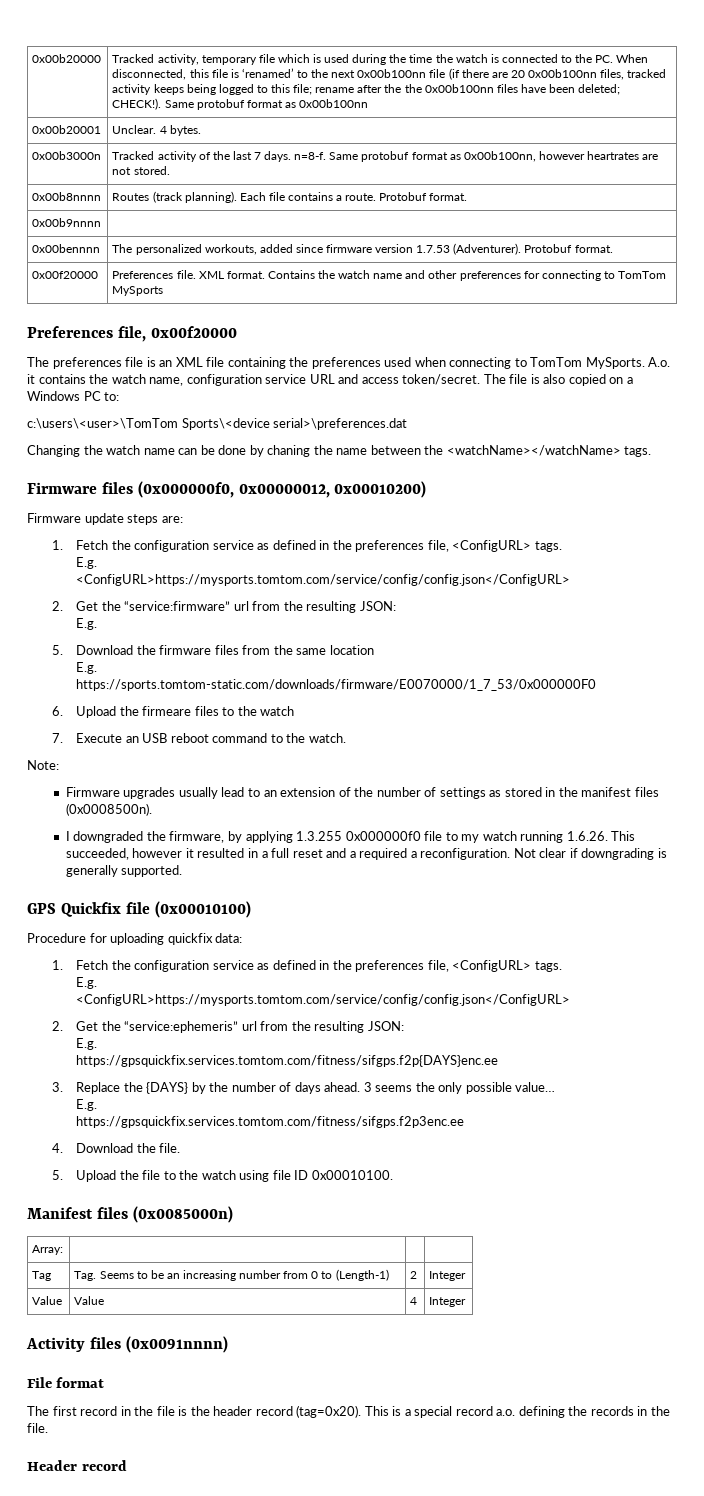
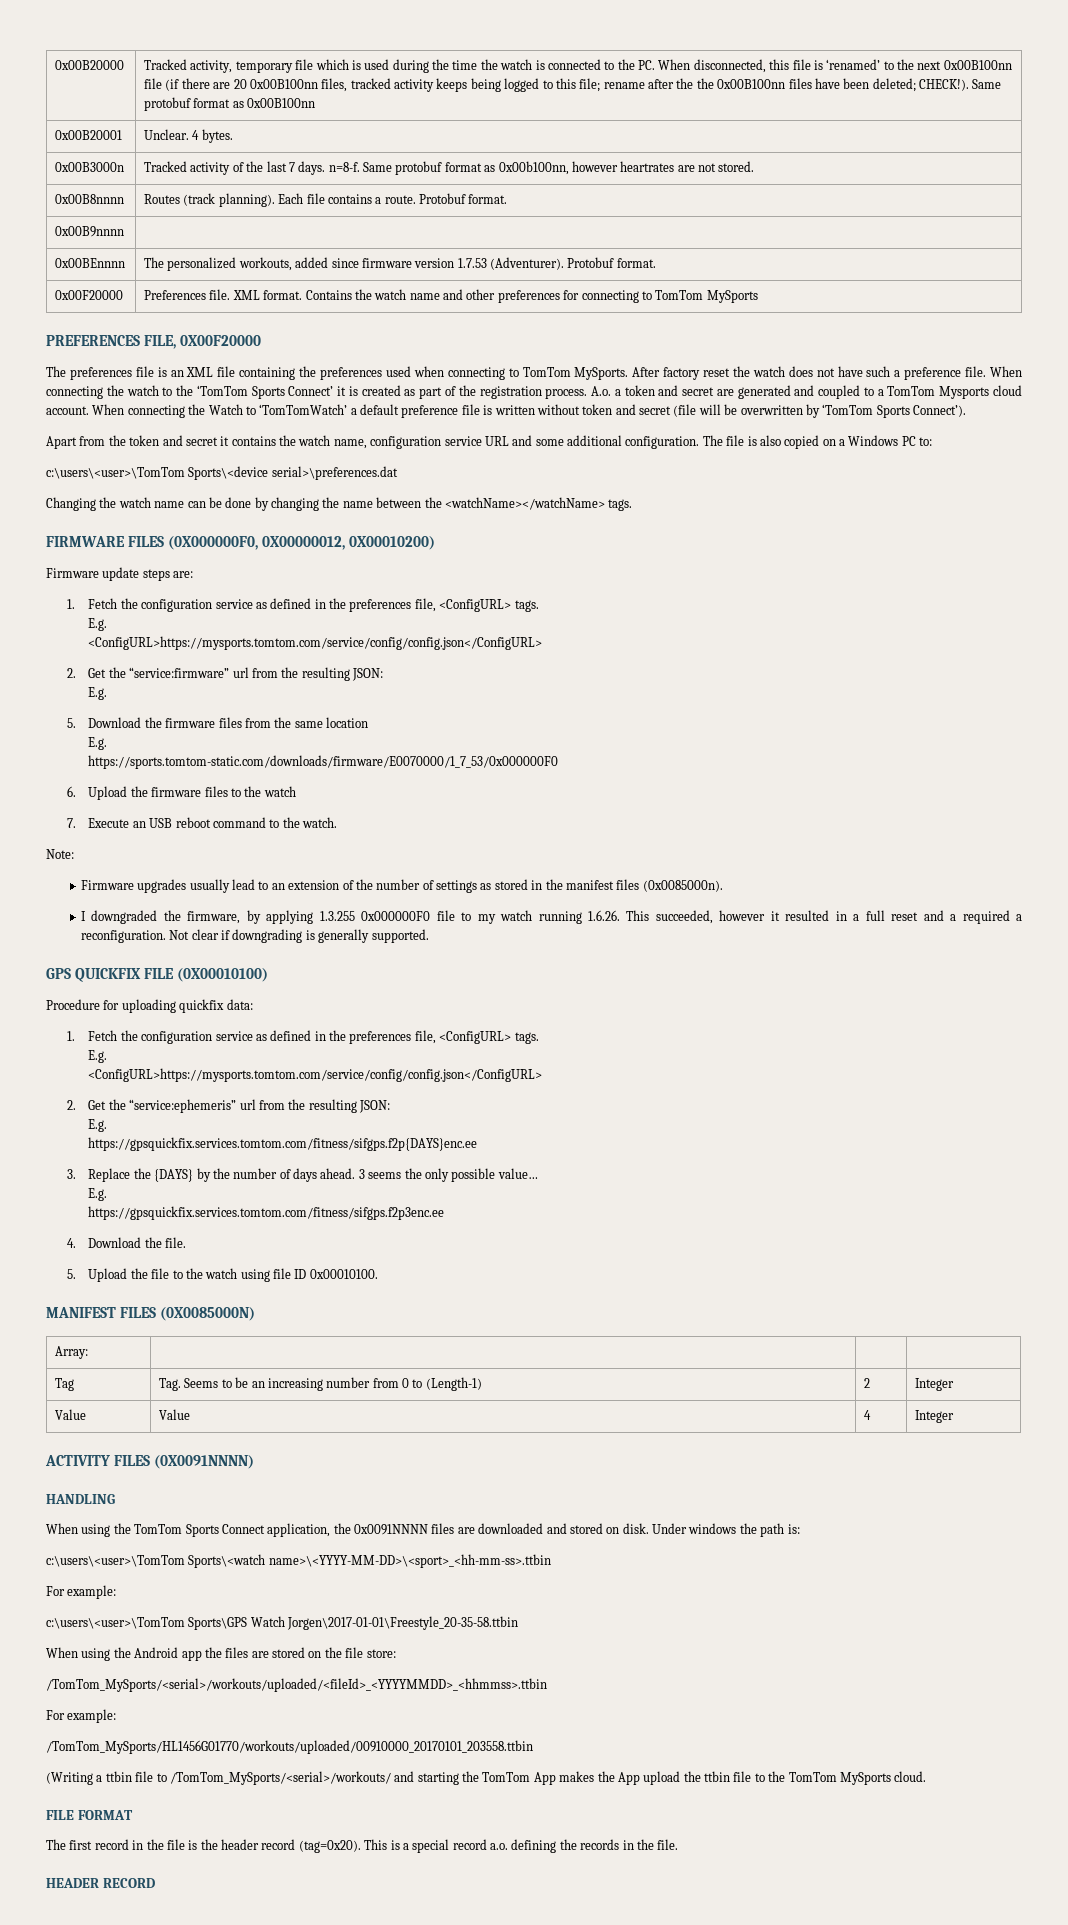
[32,54,102,63] 0x00b20000 -> [55,60,125,70] 0x00B20000
[357,69,427,78] 0x00b100nn -> [943,60,1012,70] 0x00B100nn
[527,69,597,78] 0x00b100nn -> [249,79,318,89] 0x00B100nn
[424,84,494,93] 0x00b100nn -> [717,79,786,89] 0x00B100nn
[299,99,369,108] [32,125,102,134] 0x00b100nn // 0x00b20001 -> [247,98,316,108] [55,130,123,140] 0x00B100nn // 0x00B20001
[32,151,102,160] 0x00b3000n -> [55,162,125,172] 0x00B3000n
[32,192,102,201] 0x00b8nnnn -> [55,194,125,204] 0x00B8nnnn
[32,218,102,227] [32,244,101,253] 0x00b9nnnn | // 0x00bennnn -> [55,226,125,237] [55,258,126,268] 0x00B9nnnn | // 0x00BEnnnn
[32,271,99,279] 0x00f20000 -> [55,290,124,300] 0x00F20000
[27,326,237,342] Preferences file, 0x00f20000 -> [46,335,261,349] PREFERENCES FILE, 0X00F20000
[648,357,671,367] A.o. -> [632,366,1022,380] [46,385,1022,399] [46,404,966,418] [46,435,218,449] After factory reset the watch does not have such a preference file. When connecting the watch to the ‘TomTom Sports Connect’ it is created as part of the registration process. A.o. a token and secret are generated and coupled to a TomTom Mysports cloud account. When connecting the Watch to ‘TomTomWatch’ a default preference file is written without token and secret (file will be overwritten by ‘TomTom Sports Connect’). // Apart from the token and secret
[361,374,481,385] access token/secret. -> [535,435,700,449] some additional configuration.
[267,445,311,457] chaning -> [271,497,319,511] changing
[27,481,427,498] Firmware files (0x000000f0, 0x00000012, 0x00010200) -> [46,536,435,550] FIRMWARE FILES (0X000000F0, 0X00000012, 0X00010200)
[142,706,192,716] firmeare -> [151,787,202,797] firmware
[65,803,152,816] (0x0008500n). -> [642,880,723,892] (0x0085000n).
[345,831,421,841] 0x000000f0 -> [361,911,431,921] 0x000000F0
[60,901,251,918] Quickfix file (0x00010100) -> [74,968,268,982] QUICKFIX FILE (0X00010100)
[27,1206,233,1223] Manifest files (0x0085000n) -> [46,1307,255,1321] MANIFEST FILES (0X0085000N)
[26,1336,228,1353] [27,1377,105,1388] Activity files (0x0091nnnn) // File format -> [45,1455,254,1469] [46,1494,115,1504] [46,1523,800,1537] [46,1554,551,1568] [46,1585,117,1599] [46,1616,519,1630] [46,1647,396,1661] [46,1678,547,1692] [46,1709,117,1723] [46,1740,533,1754] [46,1771,927,1785] [46,1810,133,1820] ACTIVITY FILES (0X0091NNNN) // HANDLING // When using the TomTom Sports Connect application, the 0x0091NNNN files are downloaded and stored on disk. Under windows the path is: // c:\users\<user>\TomTom Sports\<watch name>\<YYYY-MM-DD>\<sport>_<hh-mm-ss>.ttbin // For example: // c:\users\<user>\TomTom Sports\GPS Watch Jorgen\2017-01-01\Freestyle_20-35-58.ttbin // When using the Android app the files are stored on the file store: // /TomTom_MySports/<serial>/workouts/uploaded/<fileId>_<YYYYMMDD>_<hhmmss>.ttbin // For example: // /TomTom_MySports/HL1456G01770/workouts/uploaded/00910000_20170101_203558.ttbin // (Writing a ttbin file to /TomTom_MySports/<serial>/workouts/ and starting the TomTom App makes the App upload the ttbin file to the TomTom MySports cloud. // FILE FORMAT
[27,1460,127,1471] Header record -> [46,1878,155,1888] HEADER RECORD

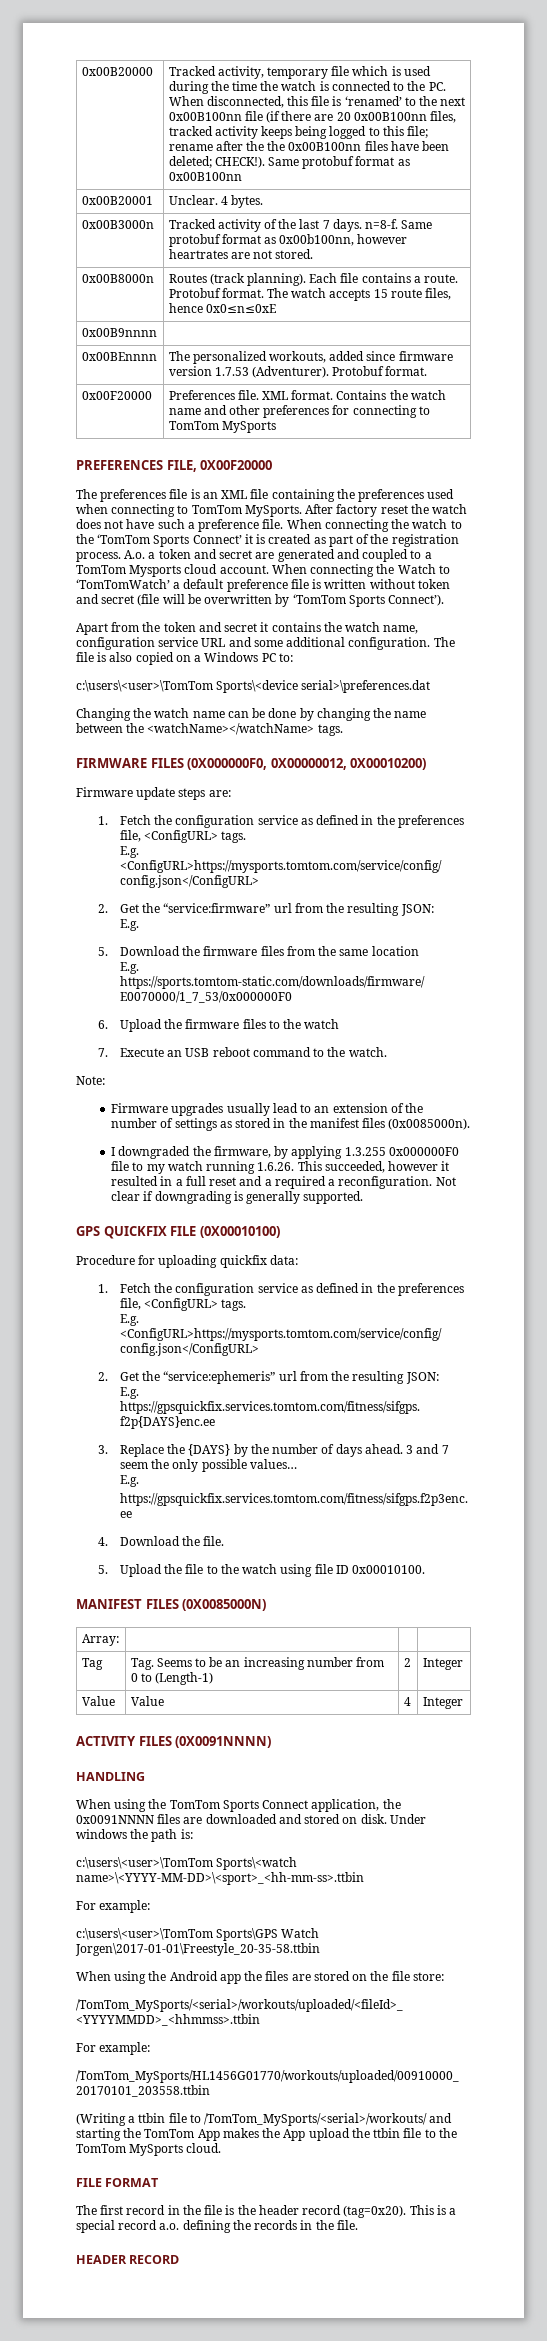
[55,194,125,204] 0x00B8nnnn -> [81,274,154,283] 0x00B8000n
(508, 199) none -> [267,288,452,301] [168,303,276,313] The watch accepts 15 route files, hence 0x0≤n≤0xE
[368,1172,402,1179] seems -> [416,1444,449,1454] [119,1462,148,1469] and 7 seem
[497,1168,538,1179] value… -> [249,1459,297,1469] values…

